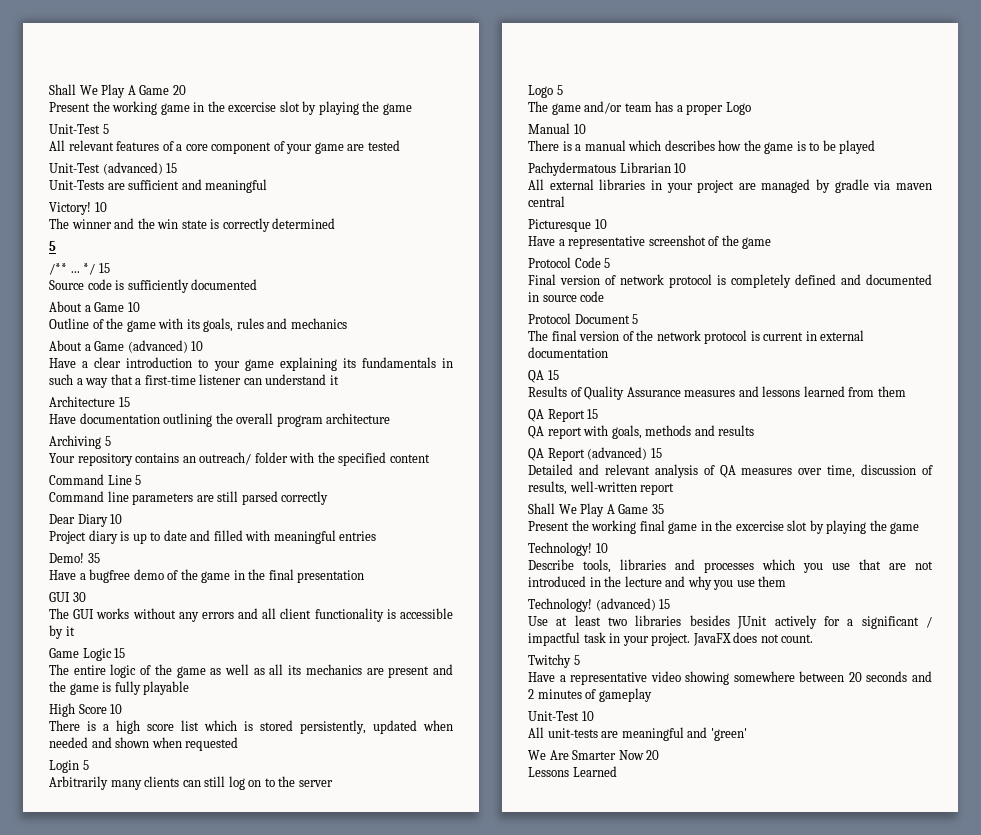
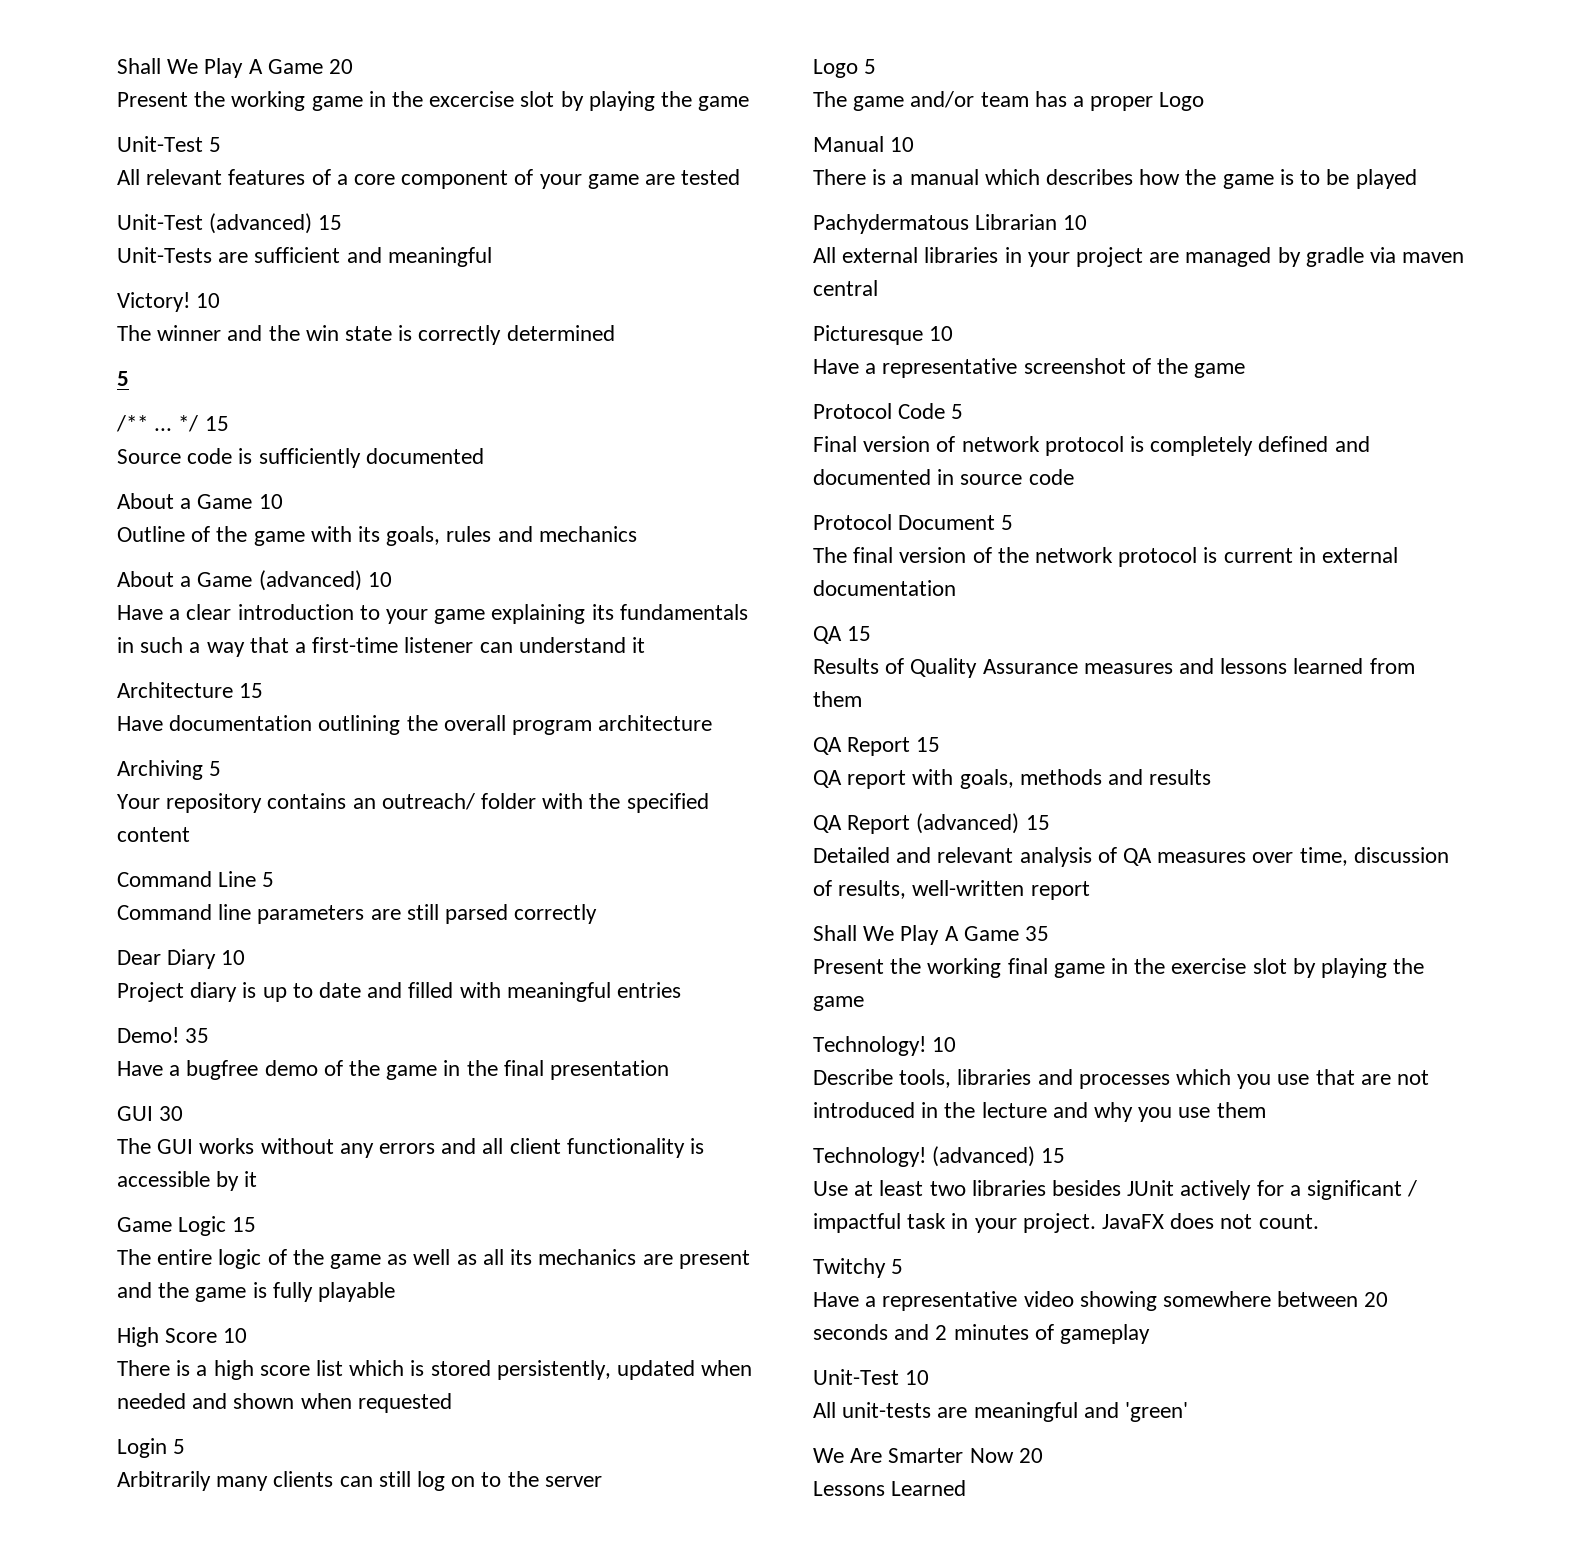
[735,521,784,531] excercise -> [1171,958,1247,974] exercise

